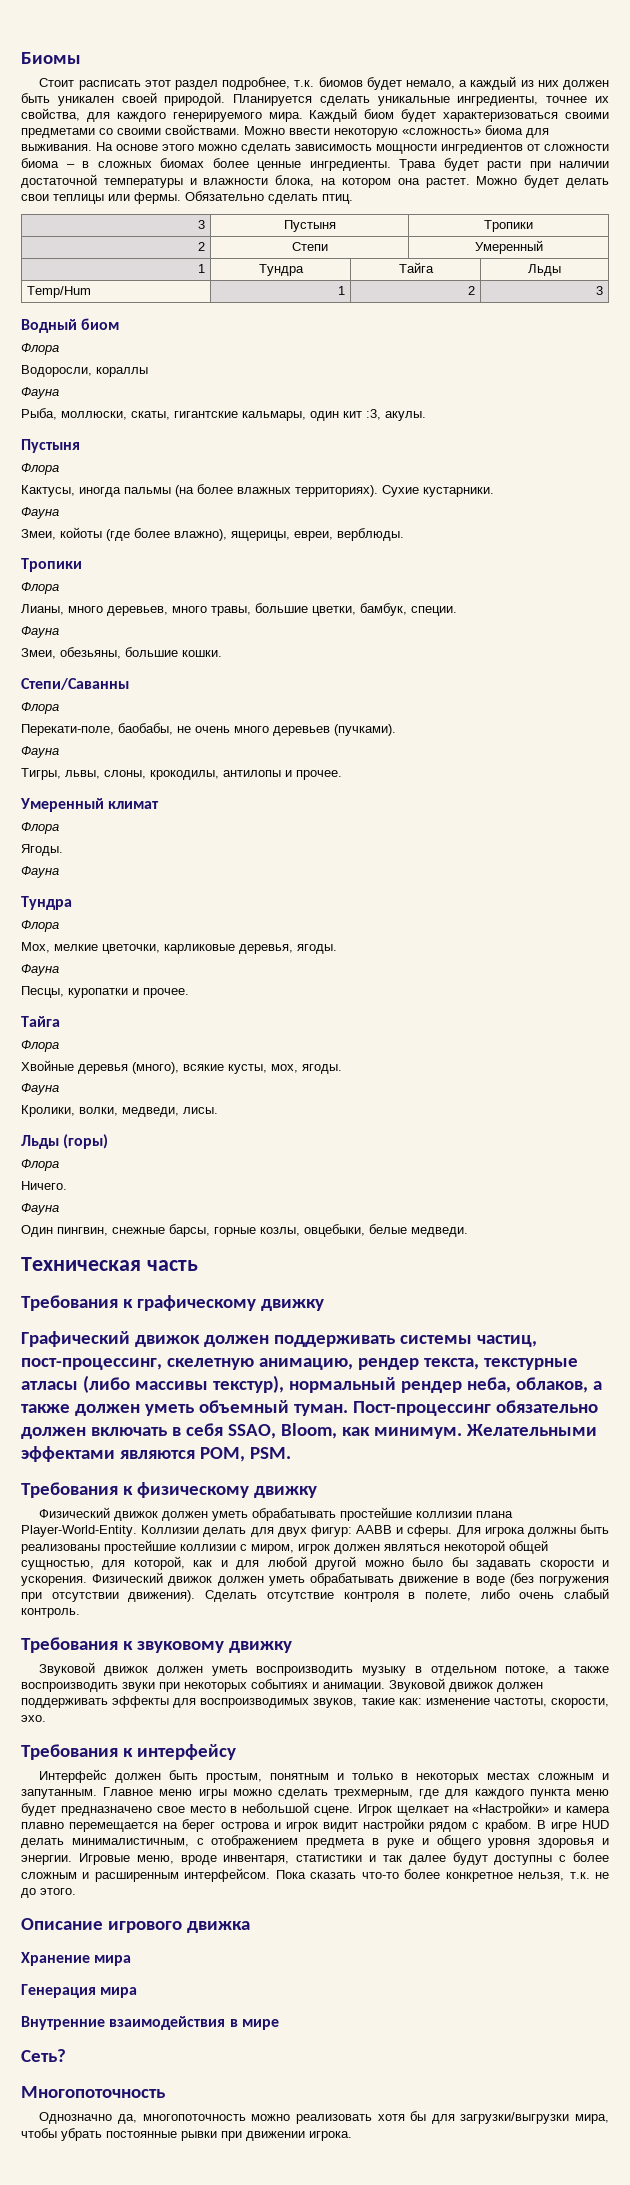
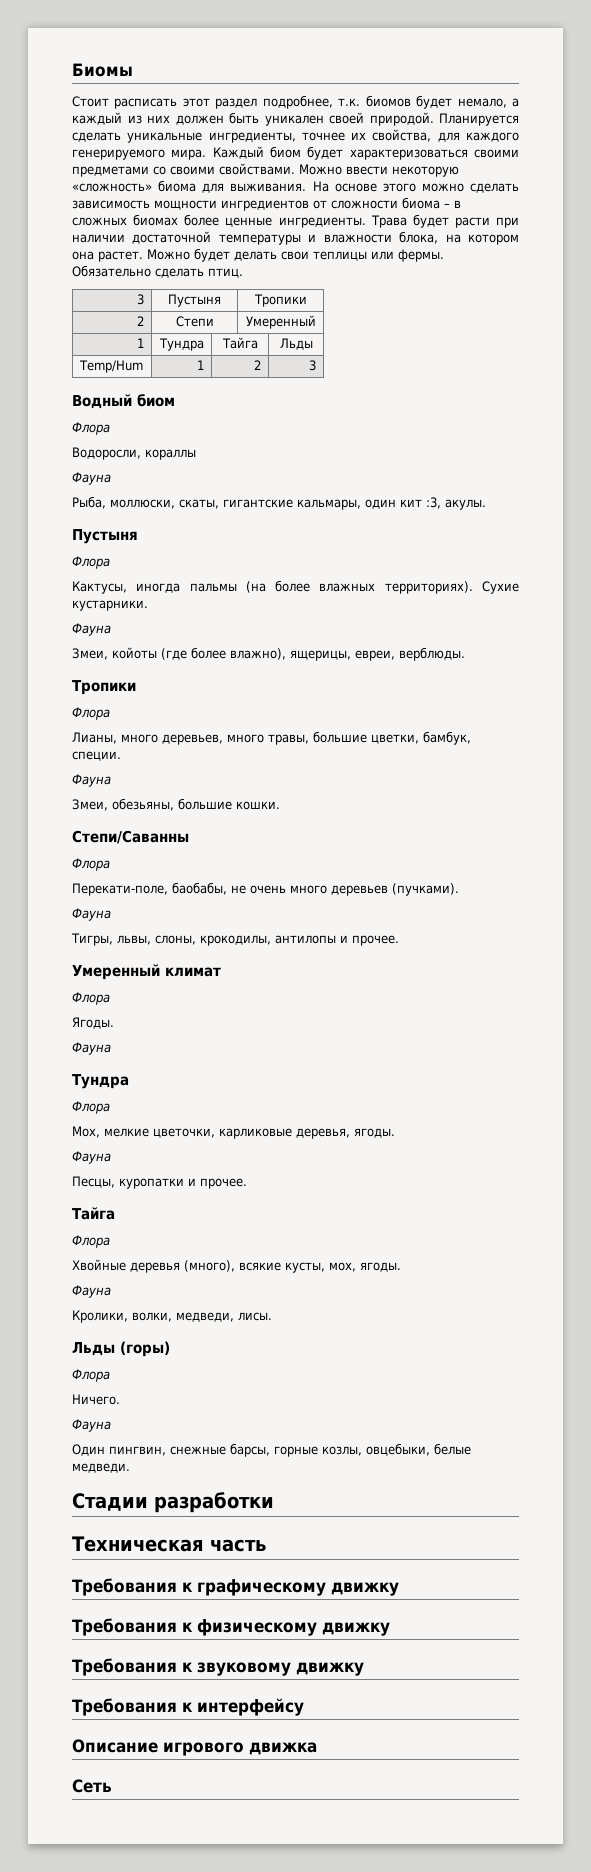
(468, 1232) none -> [72,1492,274,1513] // Стадии разработки
[21,1331,537,1347] [21,1358,578,1370] [21,1375,602,1393] [21,1400,598,1416] [21,1423,597,1439] [21,1446,291,1462] [21,1482,317,1498] [39,1507,514,1521] [21,1524,610,1537] [21,1540,548,1554] [21,1556,609,1570] [21,1572,609,1586] [21,1588,609,1602] [21,1608,80,1618] [21,1637,292,1653] [39,1662,609,1676] [21,1678,543,1692] [21,1696,609,1708] [21,1715,46,1722] [21,1744,236,1760] [39,1769,609,1783] [21,1787,609,1799] [21,1802,610,1816] [21,1818,609,1832] [21,1835,609,1848] [21,1852,609,1865] [21,1868,609,1882] [21,1888,76,1898] [21,1918,250,1933] [21,1952,132,1966] [21,1984,138,1998] [21,2016,279,2030] [21,2049,66,2062] [21,2086,165,2098] [39,2111,610,2124] [21,2128,352,2141] Графический движок должен поддерживать системы частиц, пост-процессинг, скелетную анимацию, рендер текста, текстурные атласы (либо массивы текстур), нормальный рендер неба, облаков, а также должен уметь объемный туман. Пост-процессинг обязательно должен включать в себя SSAO, Bloom, как минимум. Желательными эффектами являются POM, PSM. // Требования к физическому движку // Физический движок должен уметь обрабатывать простейшие коллизии плана Player-World-Entity. Коллизии делать для двух фигур: AABB и сферы. Для игрока должны быть реализованы простейшие коллизии с миром, игрок должен являться некоторой общей сущностью, для которой, как и для любой другой можно было бы задавать скорости и ускорения. Физический движок должен уметь обрабатывать движение в воде (без погружения при отсутствии движения). Сделать отсутствие контроля в полете, либо очень слабый контроль. // Требования к звуковому движку // Звуковой движок должен уметь воспроизводить музыку в отдельном потоке, а также воспроизводить звуки при некоторых событиях и анимации. Звуковой движок должен поддерживать эффекты для воспроизводимых звуков, такие как: изменение частоты, скорости, эхо. // Требования к интерфейсу // Интерфейс должен быть простым, понятным и только в некоторых местах сложным и запутанным. Главное меню игры можно сделать трехмерным, где для каждого пункта меню будет предназначено свое место в небольшой сцене. Игрок щелкает на «Настройки» и камера плавно перемещается на берег острова и игрок видит настройки рядом с крабом. В игре HUD делать минималистичным, с отображением предмета в руке и общего уровня здоровья и энергии. Игровые меню, вроде инвентаря, статистики и так далее будут доступны с более сложным и расширенным интерфейсом. Пока сказать что-то более конкретное нельзя, т.к. не до этого. // Описание игрового движка // Хранение мира // Генерация мира // Внутренние взаимодействия в мире // Сеть? // Многопоточность // Однозначно да, многопоточность можно реализовать хотя бы для загрузки/выгрузки мира, чтобы убрать постоянные рывки при движении игрока. -> [72,1618,390,1636] [72,1658,364,1676] [72,1698,304,1716] [72,1739,317,1756] [72,1779,112,1793] Требования к физическому движку // Требования к звуковому движку // Требования к интерфейсу // Описание игрового движка // Сеть

